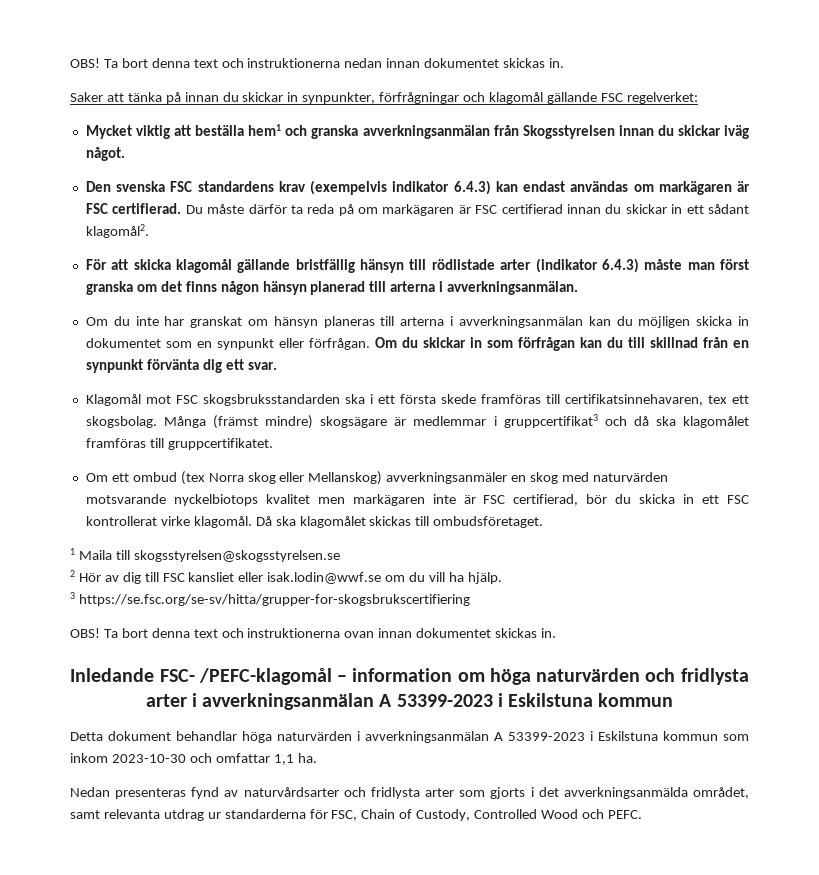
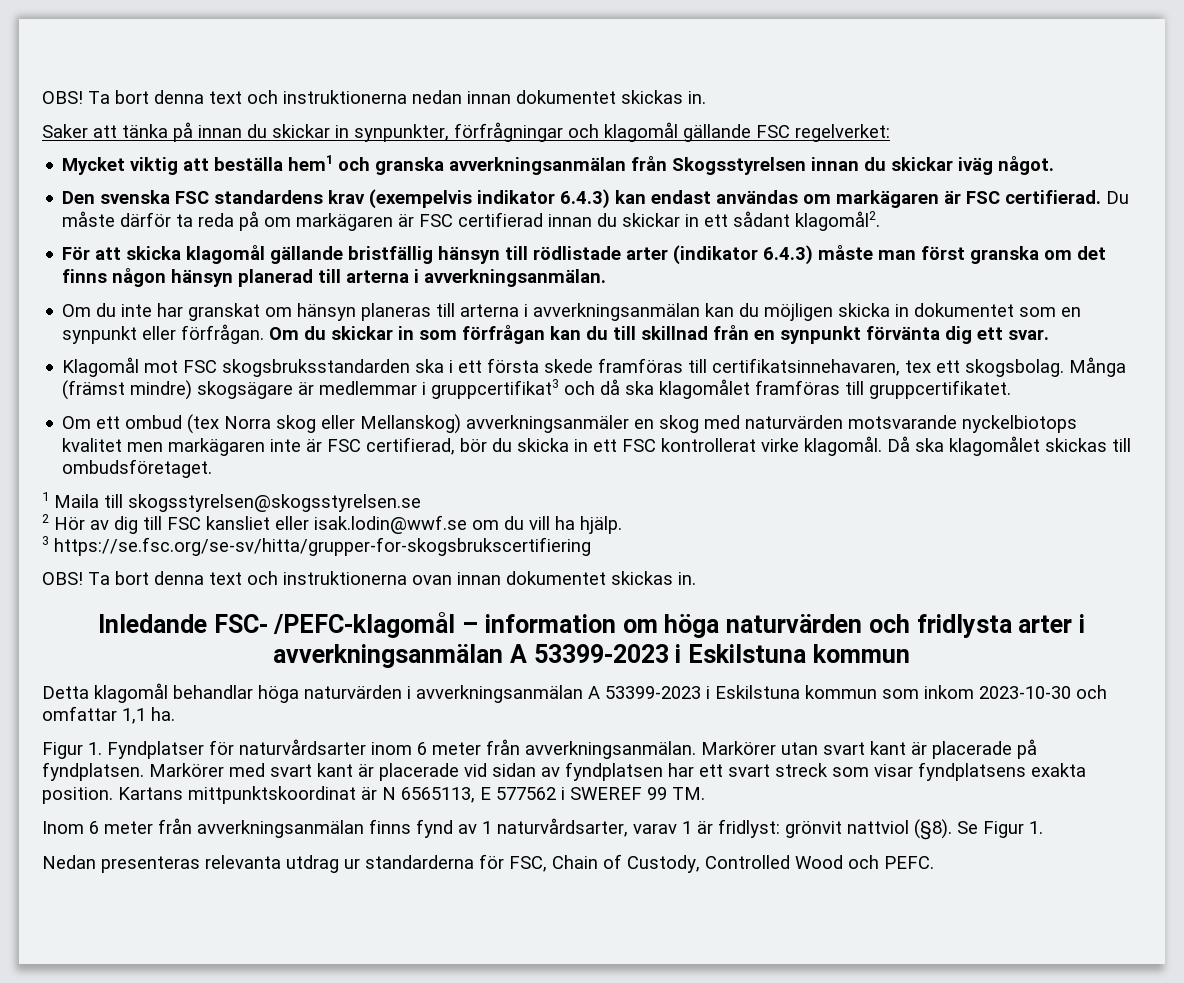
[108,731,171,741] dokument -> [94,683,168,703] klagomål
[70,787,749,799] [70,810,100,819] Nedan presenteras fynd av naturvårdsarter och fridlysta arter som gjorts i det avverkningsanmälda området, samt -> [42,739,1037,759] [42,762,1086,781] [42,786,705,804] [42,818,1043,840] [42,855,200,873] Figur 1. Fyndplatser för naturvårdsarter inom 6 meter från avverkningsanmälan. Markörer utan svart kant är placerade på fyndplatsen. Markörer med svart kant är placerade vid sidan av fyndplatsen har ett svart streck som visar fyndplatsens exakta position. Kartans mittpunktskoordinat är N 6565113, E 577562 i SWEREF 99 TM. // Inom 6 meter från avverkningsanmälan finns fynd av 1 naturvårdsarter, varav 1 är fridlyst: grönvit nattviol (§8). Se Figur 1. // Nedan presenteras

